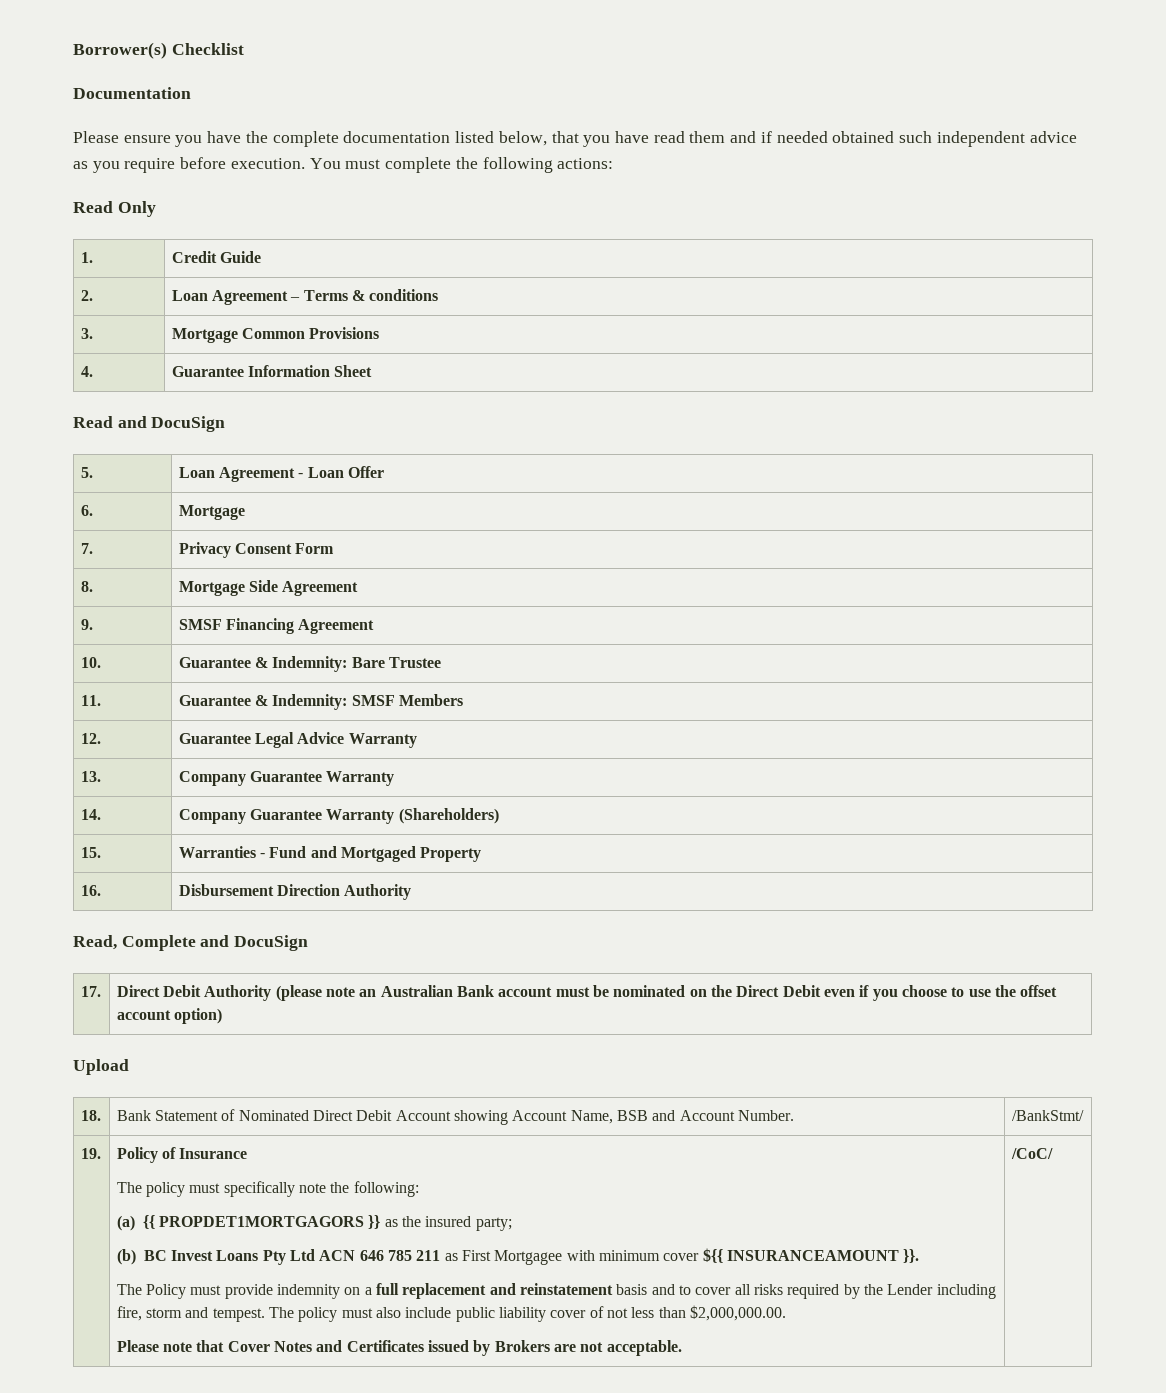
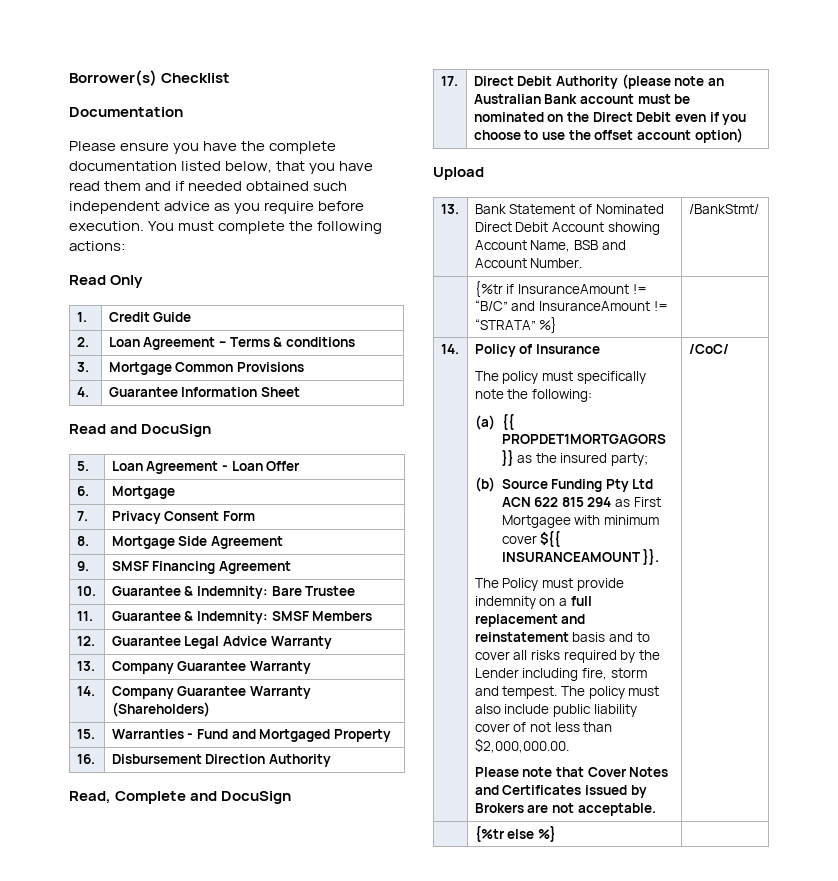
[80,1110,101,1121] 18. -> [440,204,459,214] 13.
[80,1148,101,1159] 19. -> [474,281,647,297] [474,300,668,311] [474,317,558,333] [440,344,459,354] | {%tr if InsuranceAmount != “B/C” and InsuranceAmount != “STRATA” %} | // 14.
[143,1249,441,1265] BC Invest Loans Pty Ltd ACN 646 785 211 -> [501,479,654,492] [501,497,612,507] Source Funding Pty Ltd ACN 622 815 294
(1053, 1153) none -> [474,826,557,842] // | {%tr else %} |

